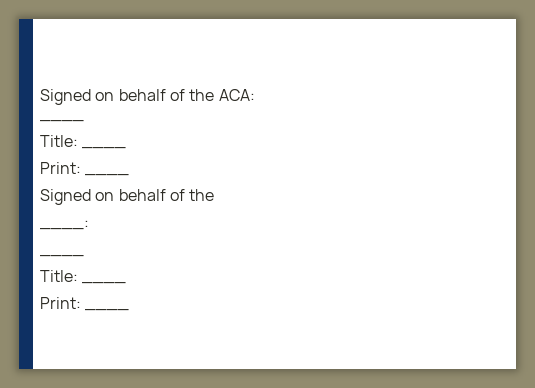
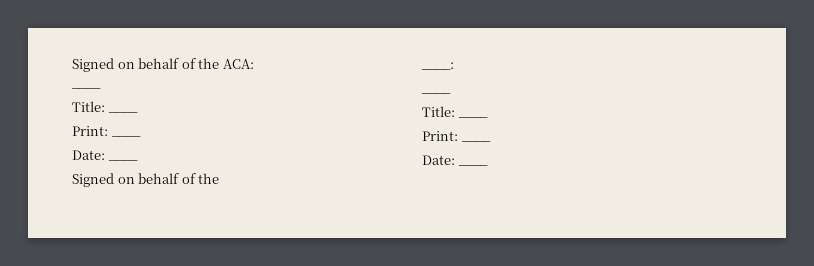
(130, 175) none -> [72,150,105,160] [107,160,138,161] // Date: ____
(130, 310) none -> [422,155,455,165] [457,165,488,166] // Date: ____

